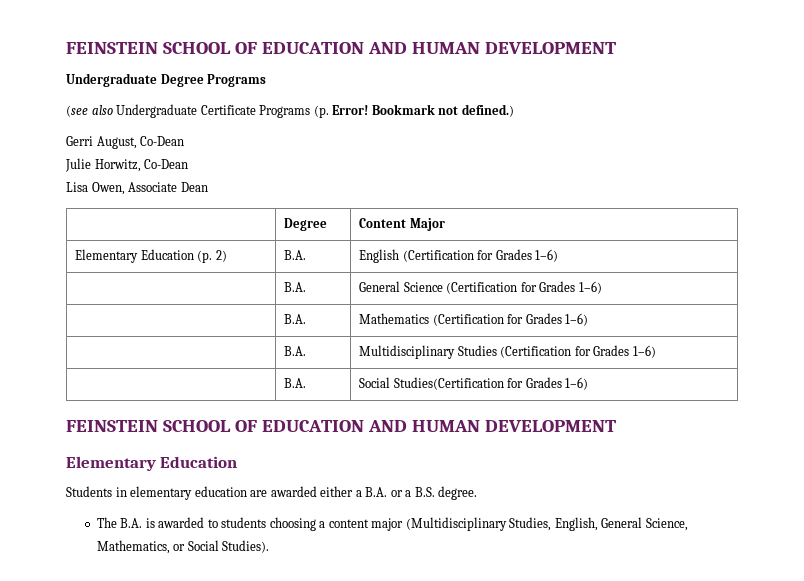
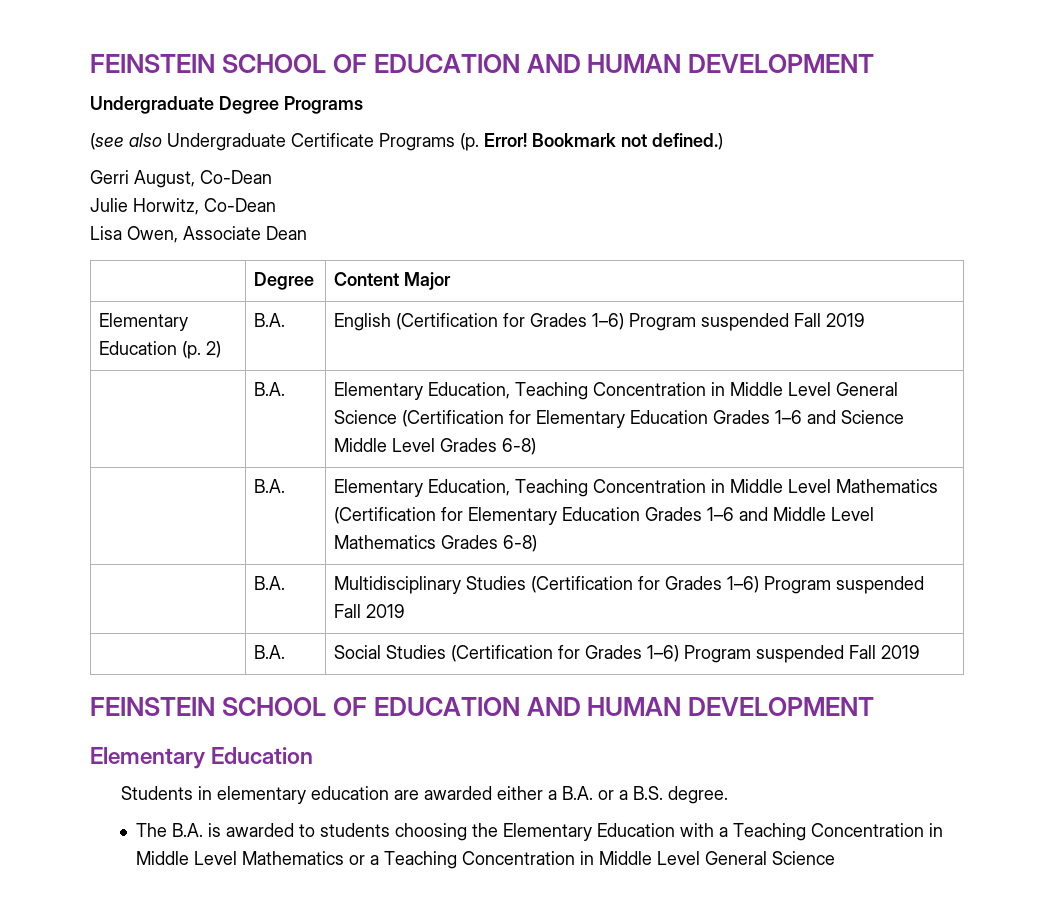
[283,282,306,292] [358,281,602,294] [283,314,306,324] [358,313,589,326] // | B.A. | General Science (Certification for Grades 1–6) // | B.A. | Mathematics (Certification for Grades 1–6) -> [629,313,866,331] [254,382,286,396] [334,382,899,400] [334,410,905,428] [334,438,537,455] [254,479,286,493] [334,479,939,497] [334,507,875,525] [334,535,538,552] Program suspended Fall 2019 // | B.A. | Elementary Education, Teaching Concentration in Middle Level General Science (Certification for Elementary Education Grades 1–6 and Science Middle Level Grades 6-8) // | B.A. | Elementary Education, Teaching Concentration in Middle Level Mathematics (Certification for Elementary Education Grades 1–6 and Middle Level Mathematics Grades 6-8)
(656, 351) none -> [764,576,925,594] [334,604,406,618] Program suspended Fall 2019
[393,377,589,390] Studies(Certification for Grades 1–6) -> [386,645,921,663] Studies (Certification for Grades 1–6) Program suspended Fall 2019
[319,517,688,531] [96,540,270,554] a content major (Multidisciplinary Studies, English, General Science, Mathematics, or Social Studies). -> [472,823,944,841] [136,851,836,869] the Elementary Education with a Teaching Concentration in Middle Level Mathematics or a Teaching Concentration in Middle Level General Science

